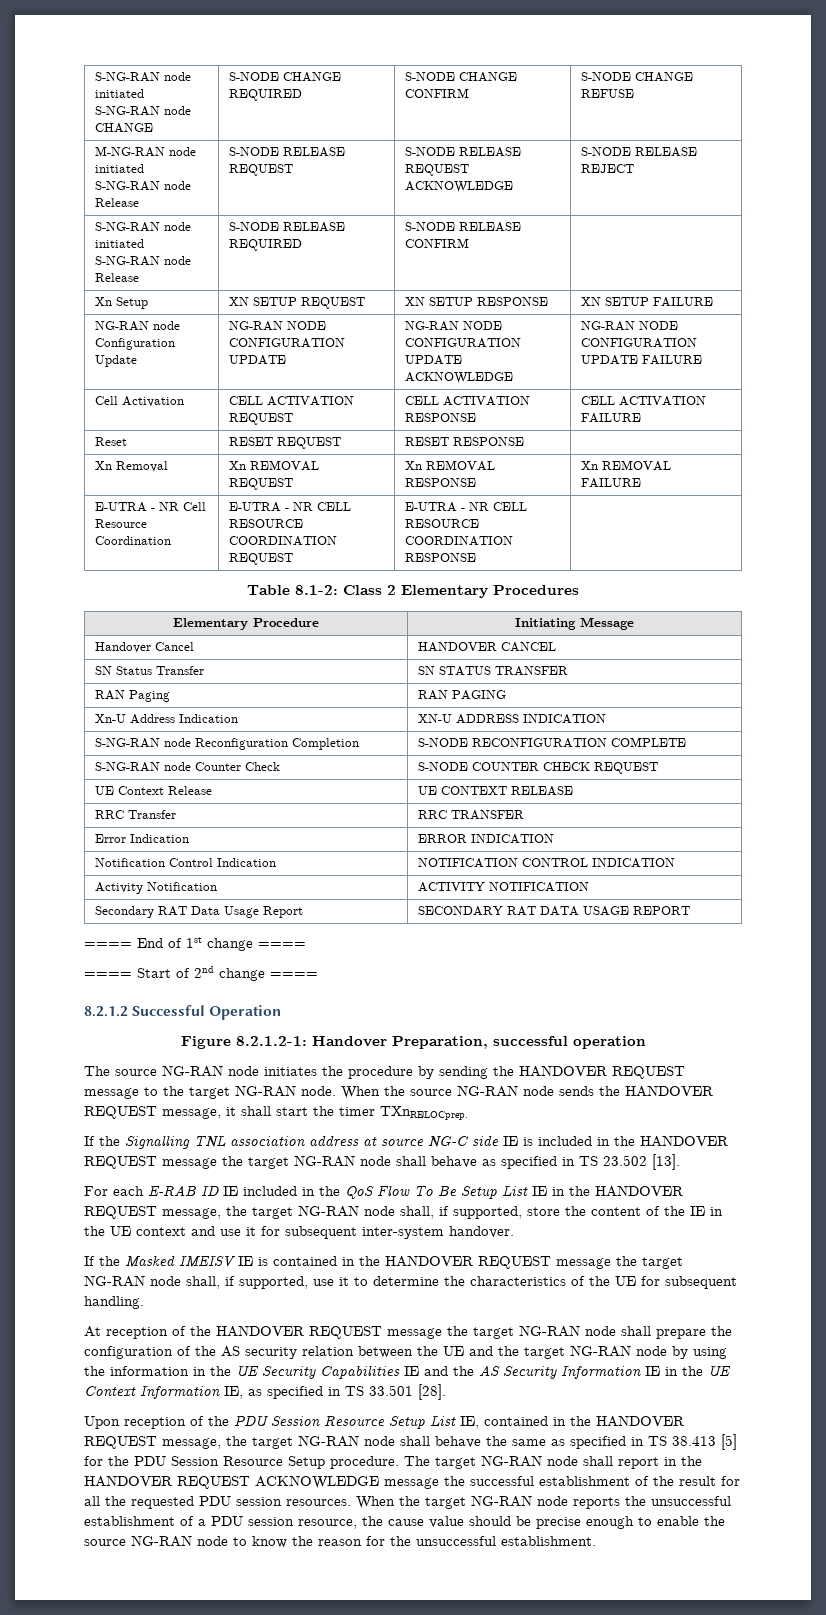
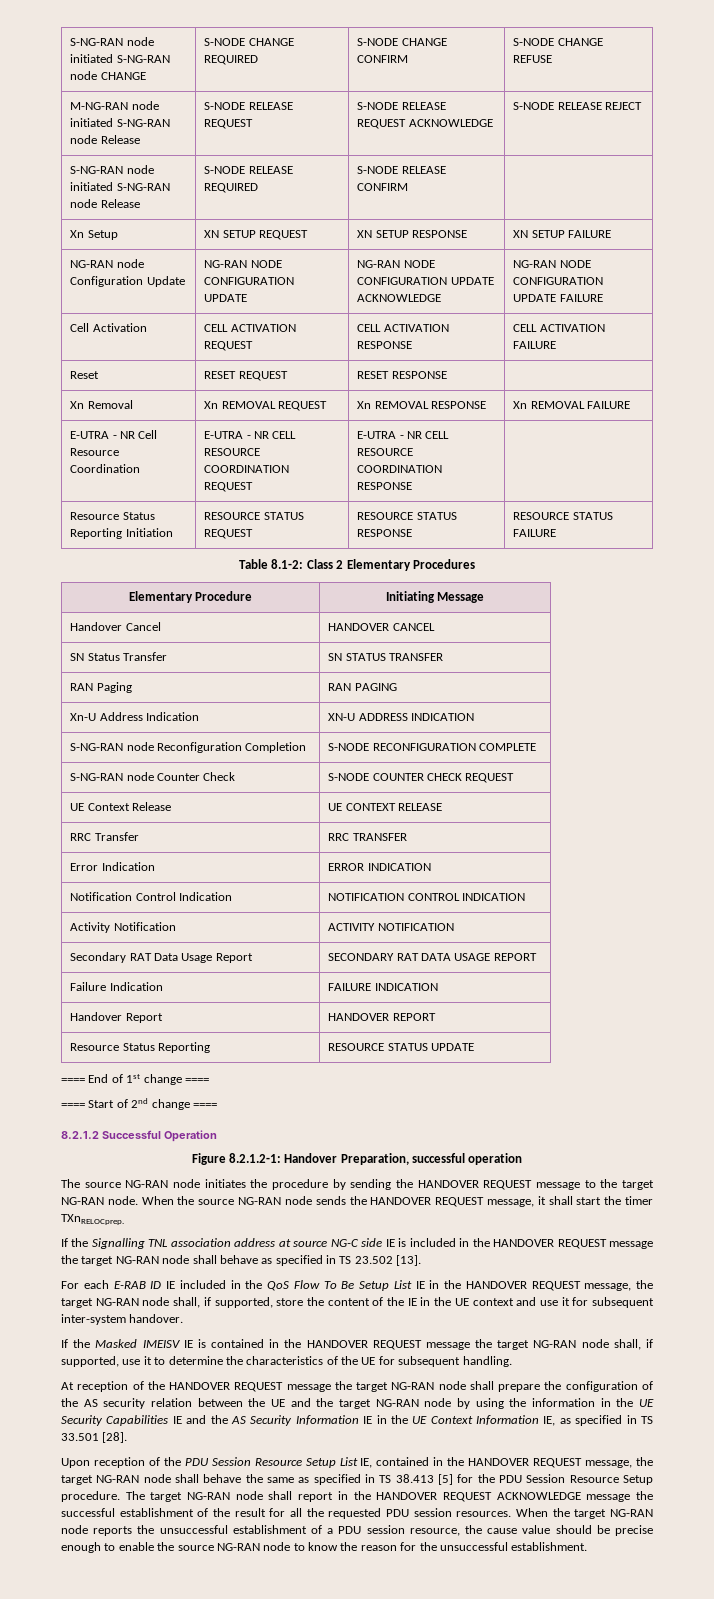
(476, 557) none -> [70,512,155,520] [70,528,173,539] [204,512,304,520] [204,529,254,539] [357,512,457,520] [357,529,413,537] [513,512,613,520] [513,529,557,537] // Resource Status Reporting Initiation | RESOURCE STATUS REQUEST | RESOURCE STATUS RESPONSE | RESOURCE STATUS FAILURE
(690, 910) none -> [70,982,163,991] [328,983,438,991] [70,1012,163,1023] [328,1013,436,1021] [70,1042,210,1053] [328,1043,474,1051] // Failure Indication | FAILURE INDICATION // Handover Report | HANDOVER REPORT // Resource Status Reporting | RESOURCE STATUS UPDATE

